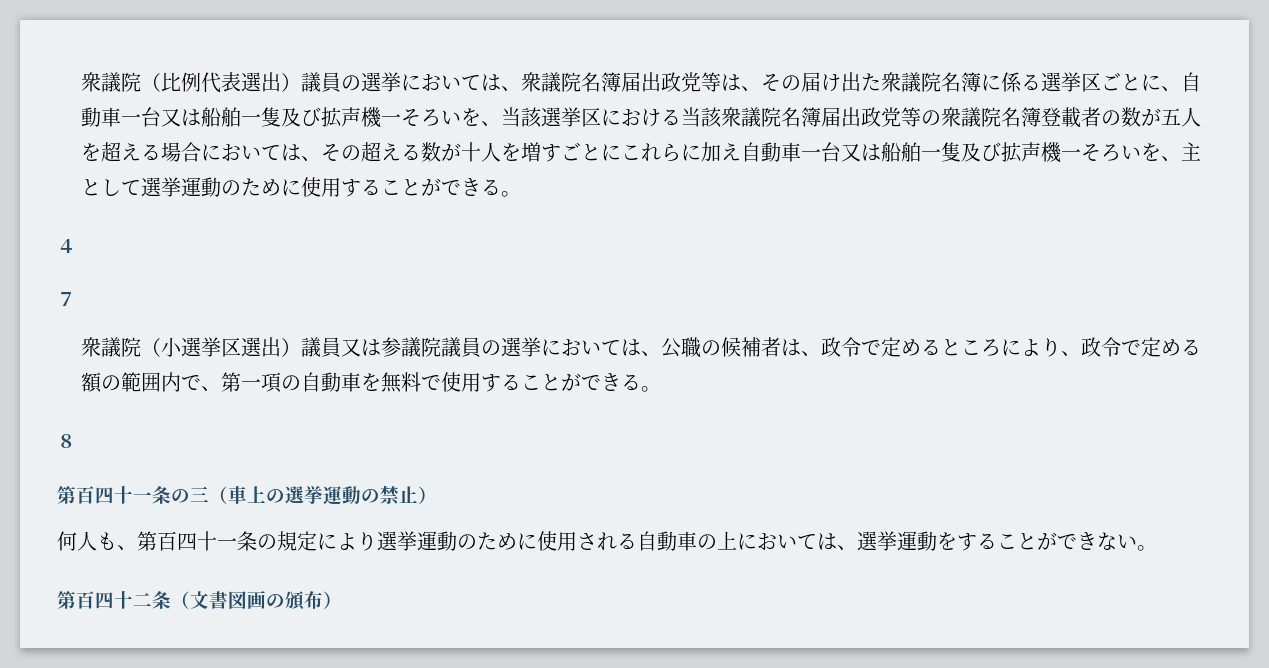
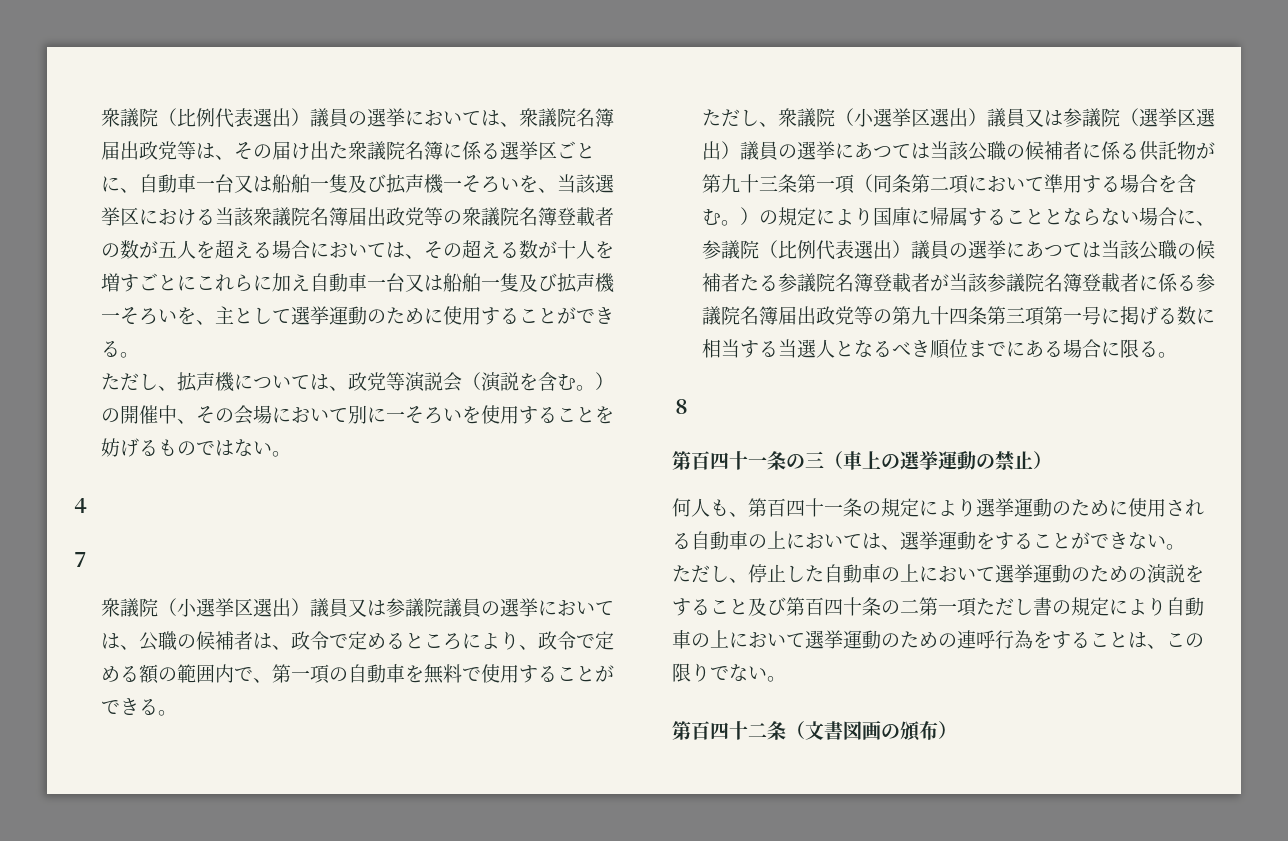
(521, 194) none -> [101,372,615,392] [101,405,615,425] [101,438,292,457] // ただし、拡声機については、政党等演説会（演説を含む。）の開催中、その会場において別に一そろいを使用することを妨げるものではない。
(661, 389) none -> [702,108,1217,127] [702,141,1216,161] [702,174,1197,194] [702,207,1216,226] [702,240,1216,260] [702,273,1216,293] [702,306,1216,326] [702,339,1178,359] // ただし、衆議院（小選挙区選出）議員又は参議院（選挙区選出）議員の選挙にあつては当該公職の候補者に係る供託物が第九十三条第一項（同条第二項において準用する場合を含む。）の規定により国庫に帰属することとならない場合に、参議院（比例代表選出）議員の選挙にあつては当該公職の候補者たる参議院名簿登載者が当該参議院名簿登載者に係る参議院名簿届出政党等の第九十四条第三項第一号に掲げる数に相当する当選人となるべき順位までにある場合に限る。
(1157, 548) none -> [672,564,1204,584] [672,597,1204,617] [672,630,1204,649] [672,663,786,682] // ただし、停止した自動車の上において選挙運動のための演説をすること及び第百四十条の二第一項ただし書の規定により自動車の上において選挙運動のための連呼行為をすることは、この限りでない。

